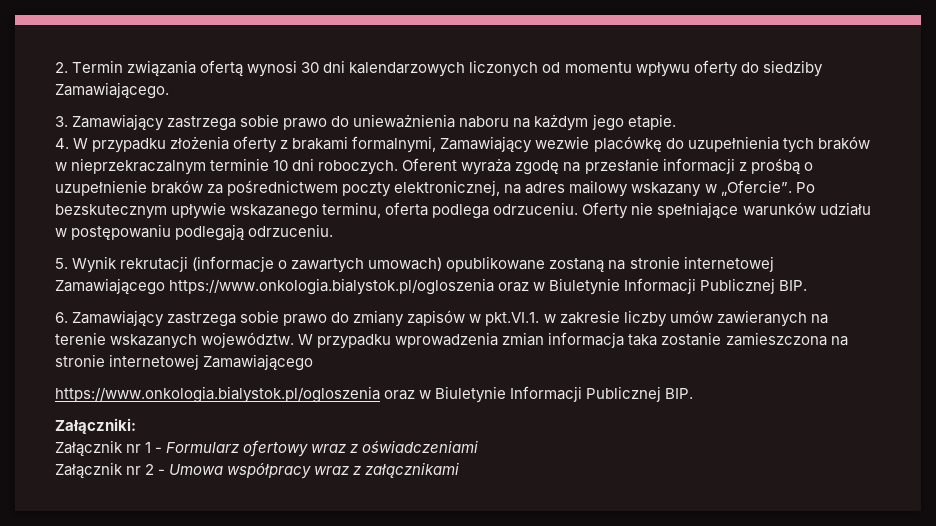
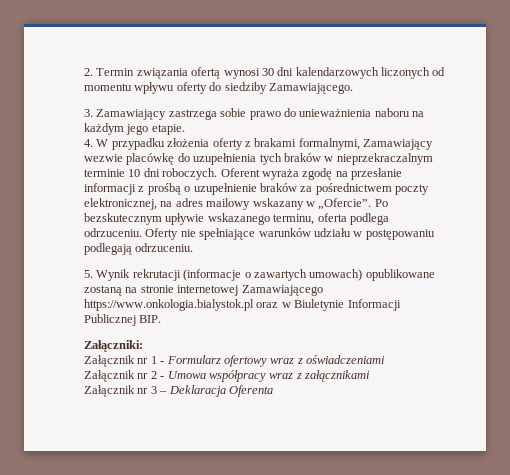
[169,278,808,295] [55,310,828,327] [55,332,848,349] [55,354,314,371] [55,386,380,403] https://www.onkologia.bialystok.pl/ogloszenia oraz w Biuletynie Informacji Publicznej BIP. // 6. Zamawiający zastrzega sobie prawo do zmiany zapisów w pkt.VI.1. w zakresie liczby umów zawieranych na terenie wskazanych województw. W przypadku wprowadzenia zmian informacja taka zostanie zamieszczona na stronie internetowej Zamawiającego // https://www.onkologia.bialystok.pl/ogloszenia -> [84,299,254,311] https://www.onkologia.bialystok.pl
(460, 470) none -> [84,385,273,397] // Załącznik nr 3 – Deklaracja Oferenta

